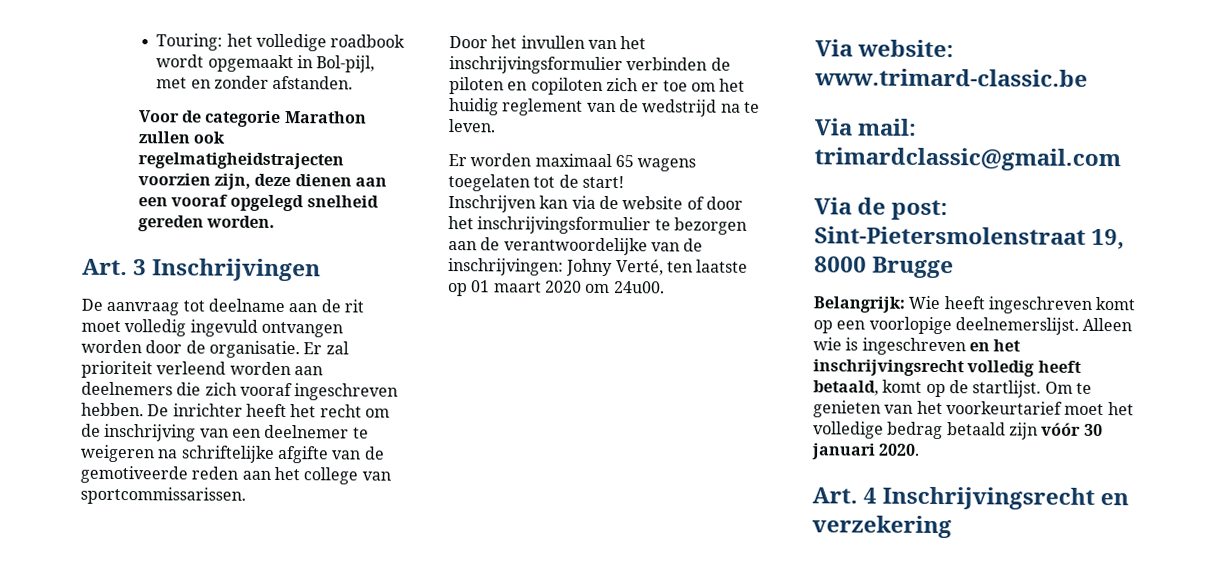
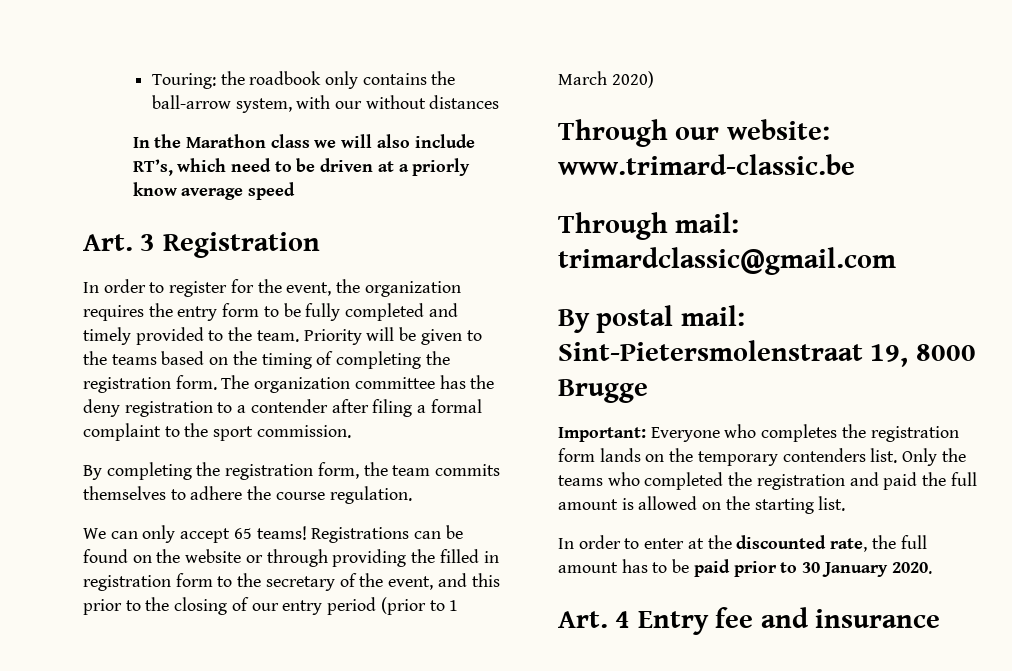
[226,33,406,52] [156,54,376,73] [156,75,354,90] [138,110,367,127] [137,131,226,144] [137,152,344,170] [137,173,387,190] [137,194,379,212] [137,215,276,232] [82,258,322,282] [81,298,364,316] [81,319,343,338] [81,339,349,359] [81,360,323,379] [81,381,399,401] [81,402,390,418] [81,423,369,442] [80,444,385,464] [80,465,391,485] [80,486,246,505] [449,35,647,50] [449,56,731,75] [449,77,746,95] [449,98,760,117] [448,119,496,133] [448,153,697,172] [448,174,624,192] [448,195,743,213] [448,216,747,235] [448,237,704,256] [448,258,749,277] [447,280,665,297] [815,39,853,57] het volledige roadbook wordt opgemaakt in Bol-pijl, met en zonder afstanden. // Voor de categorie Marathon zullen ook regelmatigheidstrajecten voorzien zijn, deze dienen aan een vooraf opgelegd snelheid gereden worden. // Art. 3 Inschrijvingen // De aanvraag tot deelname aan de rit moet volledig ingevuld ontvangen worden door de organisatie. Er zal prioriteit verleend worden aan deelnemers die zich vooraf ingeschreven hebben. De inrichter heeft het recht om de inschrijving van een deelnemer te weigeren na schriftelijke afgifte van de gemotiveerde reden aan het college van sportcommissarissen. // Door het invullen van het inschrijvingsformulier verbinden de piloten en copiloten zich er toe om het huidig reglement van de wedstrijd na te leven. // Er worden maximaal 65 wagens toegelaten tot de start! // Inschrijven kan via de website of door het inschrijvingsformulier te bezorgen aan de verantwoordelijke van de inschrijvingen: Johny Verté, ten laatste op 01 maart 2020 om 24u00. // Via -> [220,71,456,89] [151,95,500,113] [132,134,475,148] [132,158,471,176] [132,182,296,200] [83,232,320,258] [83,279,461,297] [83,303,458,321] [83,327,482,345] [83,351,450,369] [83,375,495,393] [83,399,482,417] [83,423,351,441] [83,462,501,480] [83,486,412,504] [83,525,463,543] [83,549,499,567] [83,573,500,591] [83,597,459,615] [558,71,654,88] [558,119,720,147] the roadbook only contains the ball-arrow system, with our without distances // In the Marathon class we will also include RT’s, which need to be driven at a priorly know average speed // Art. 3 Registration // In order to register for the event, the organization requires the entry form to be fully completed and timely provided to the team. Priority will be given to the teams based on the timing of completing the registration form. The organization committee has the deny registration to a contender after filing a formal complaint to the sport commission. // By completing the registration form, the team commits themselves to adhere the course regulation. // We can only accept 65 teams! Registrations can be found on the website or through providing the filled in registration form to the secretary of the event, and this prior to the closing of our entry period (prior to 1 March 2020) // Through our
[814,118,853,136] Via -> [558,212,668,240] Through
[814,197,949,221] Via de post: -> [558,305,745,333] By postal mail:
[813,295,1136,314] [813,316,1133,335] [813,337,1022,356] [813,359,1082,377] [813,379,1092,398] [813,400,1134,418] [813,421,1103,440] [811,443,876,460] Belangrijk: Wie heeft ingeschreven komt op een voorlopige deelnemerslijst. Alleen wie is ingeschreven en het inschrijvingsrecht volledig heeft betaald, komt op de startlijst. Om te genieten van het voorkeurtarief moet het volledige bedrag betaald zijn vóór 30 januari -> [558,424,959,442] [558,448,966,466] [558,472,977,490] [558,496,846,514] [558,535,927,552] [558,559,888,577] Important: Everyone who completes the registration form lands on the temporary contenders list. Only the teams who completed the registration and paid the full amount is allowed on the starting list. // In order to enter at the discounted rate, the full amount has to be paid prior to 30 January
[882,486,1130,510] [812,515,952,539] Inschrijvingsrecht en verzekering -> [637,607,941,635] Entry fee and insurance

